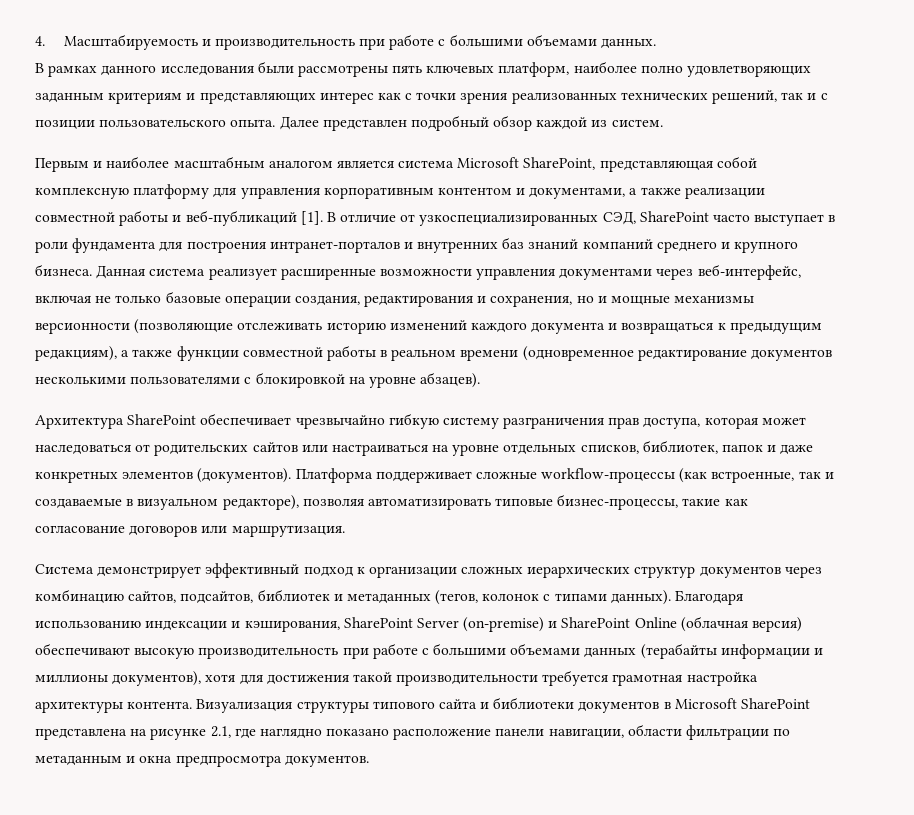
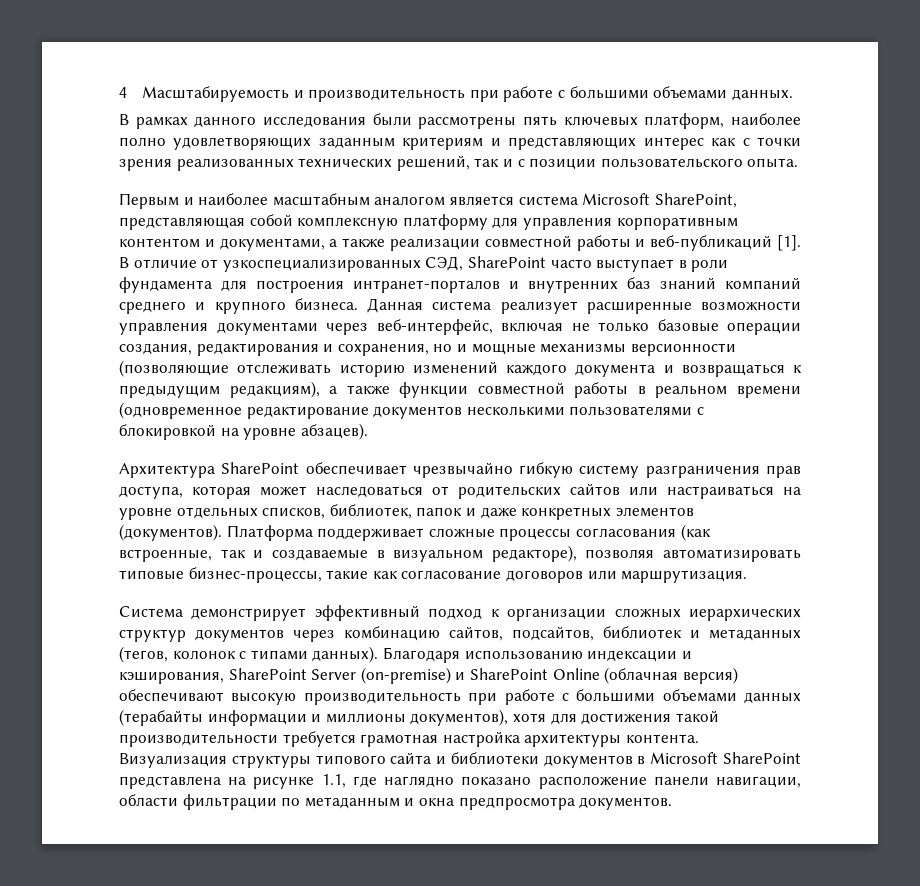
[35,36,45,46] 4. -> [119,87,127,98] 4
[279,115,663,131] Далее представлен подробный обзор каждой из систем. -> (799, 163) none
[541,468,676,483] workflow-процессы -> [499,528,676,541] процессы согласования
[210,726,231,738] 2.1, -> [321,774,346,788] 1.1,

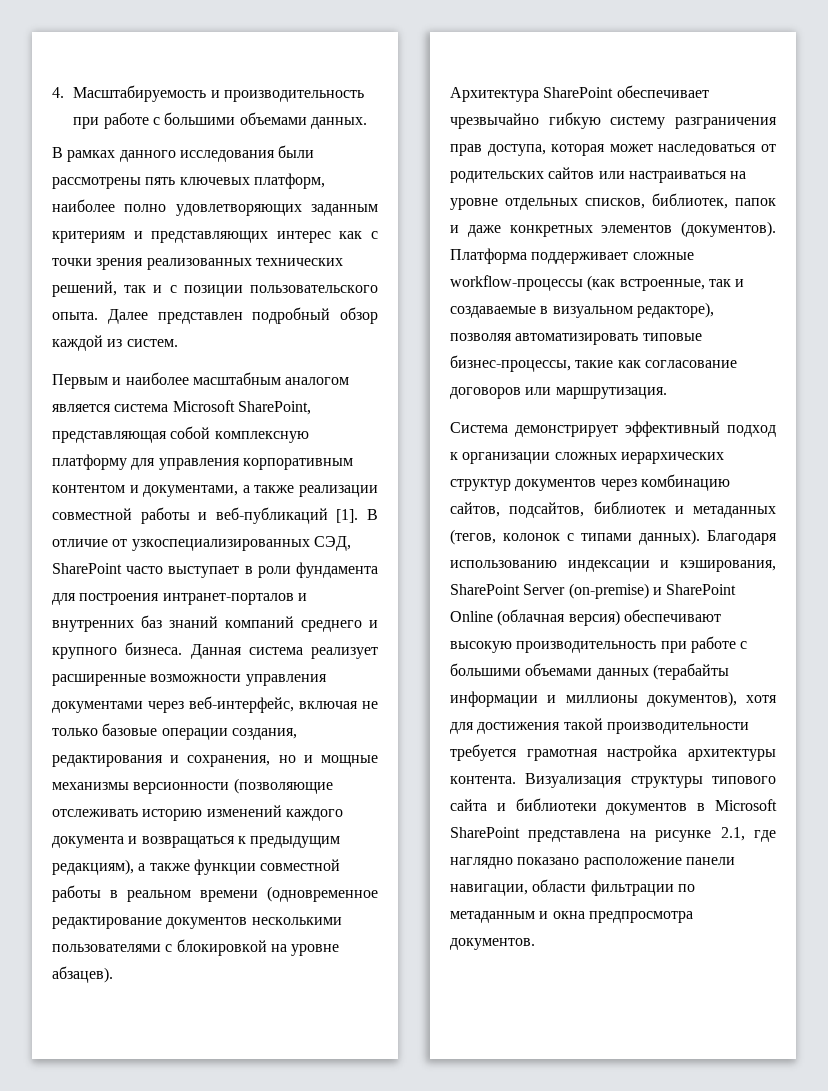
[119,87,127,98] 4 -> [52,87,64,98] 4.
(799, 163) none -> [107,307,378,324] [52,335,178,351] Далее представлен подробный обзор каждой из систем.
[499,528,676,541] процессы согласования -> [450,275,583,291] workflow-процессы
[321,774,346,788] 1.1, -> [720,827,745,841] 2.1,

